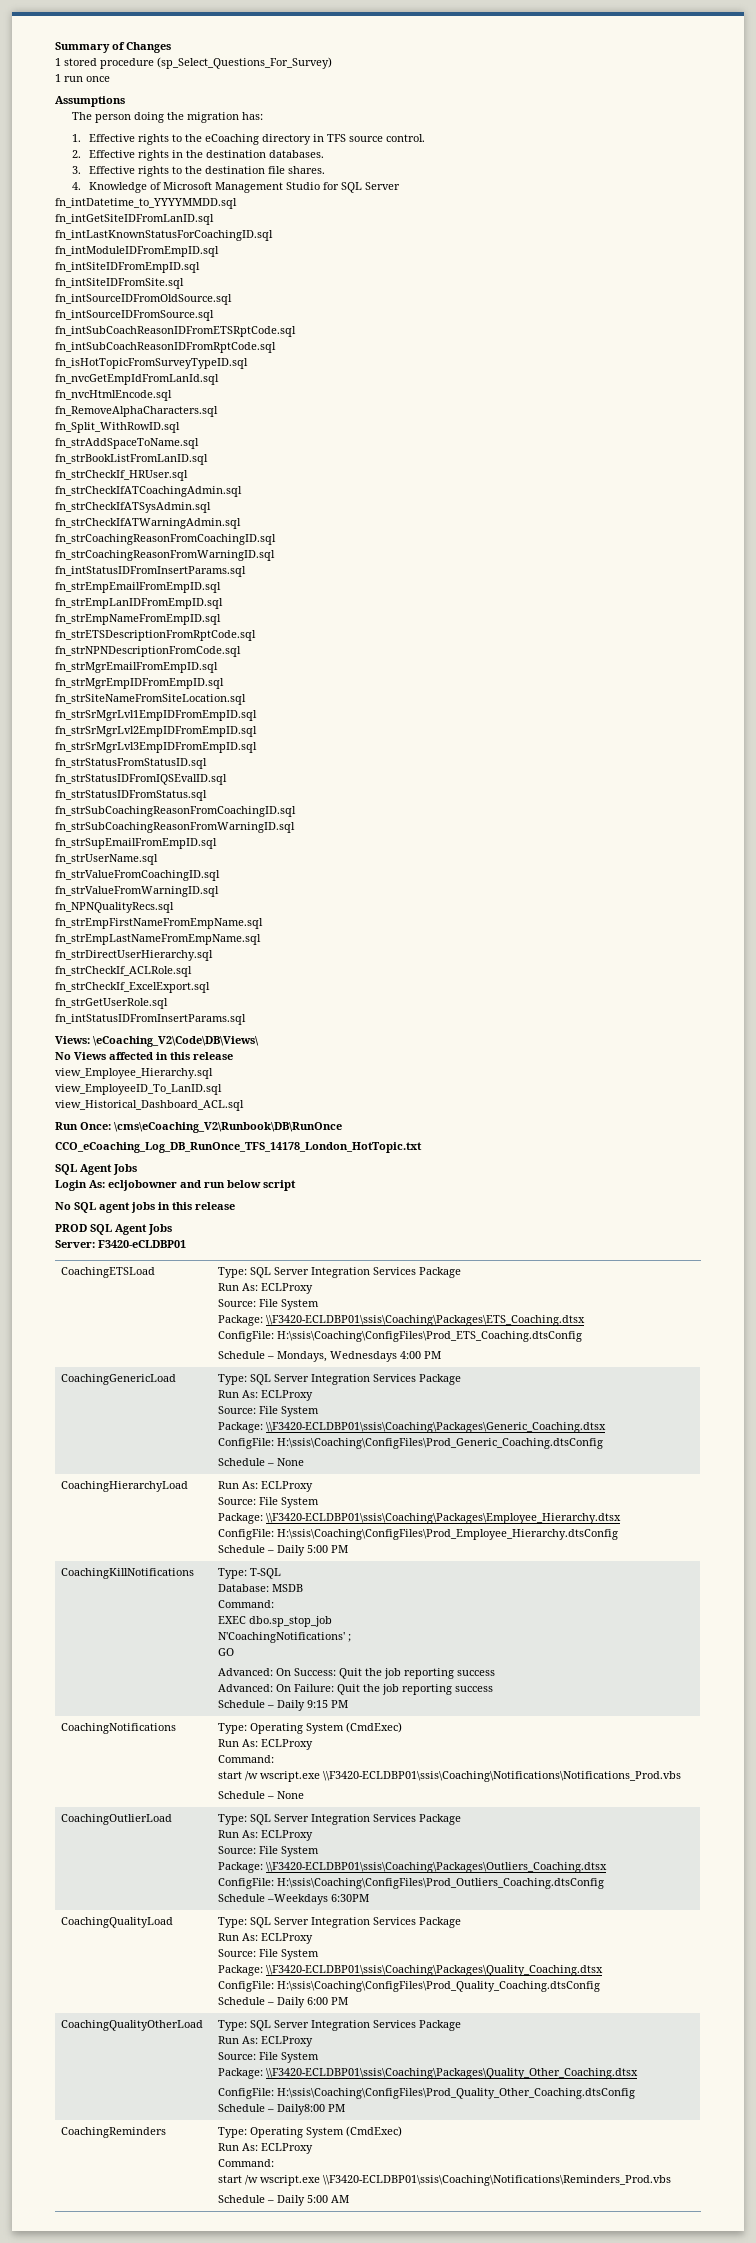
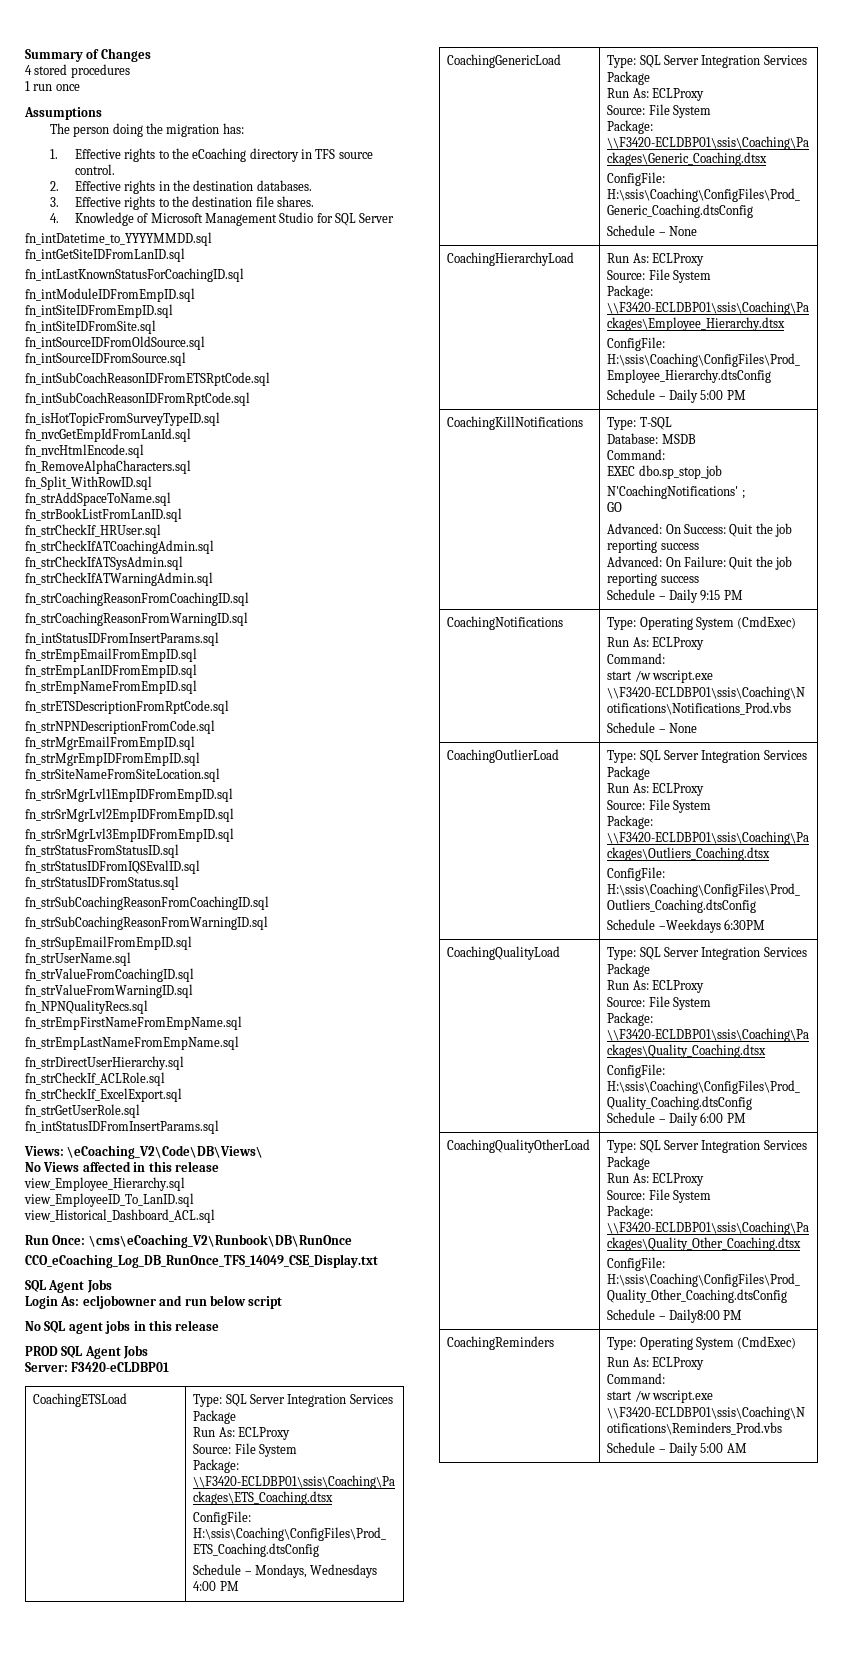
[55,57,332,69] 1 stored procedure (sp_Select_Questions_For_Survey) -> [25,64,130,78] 4 stored procedures
[55,1142,422,1153] CCO_eCoaching_Log_DB_RunOnce_TFS_14178_London_HotTopic.txt -> [25,1254,378,1268] CCO_eCoaching_Log_DB_RunOnce_TFS_14049_CSE_Display.txt

